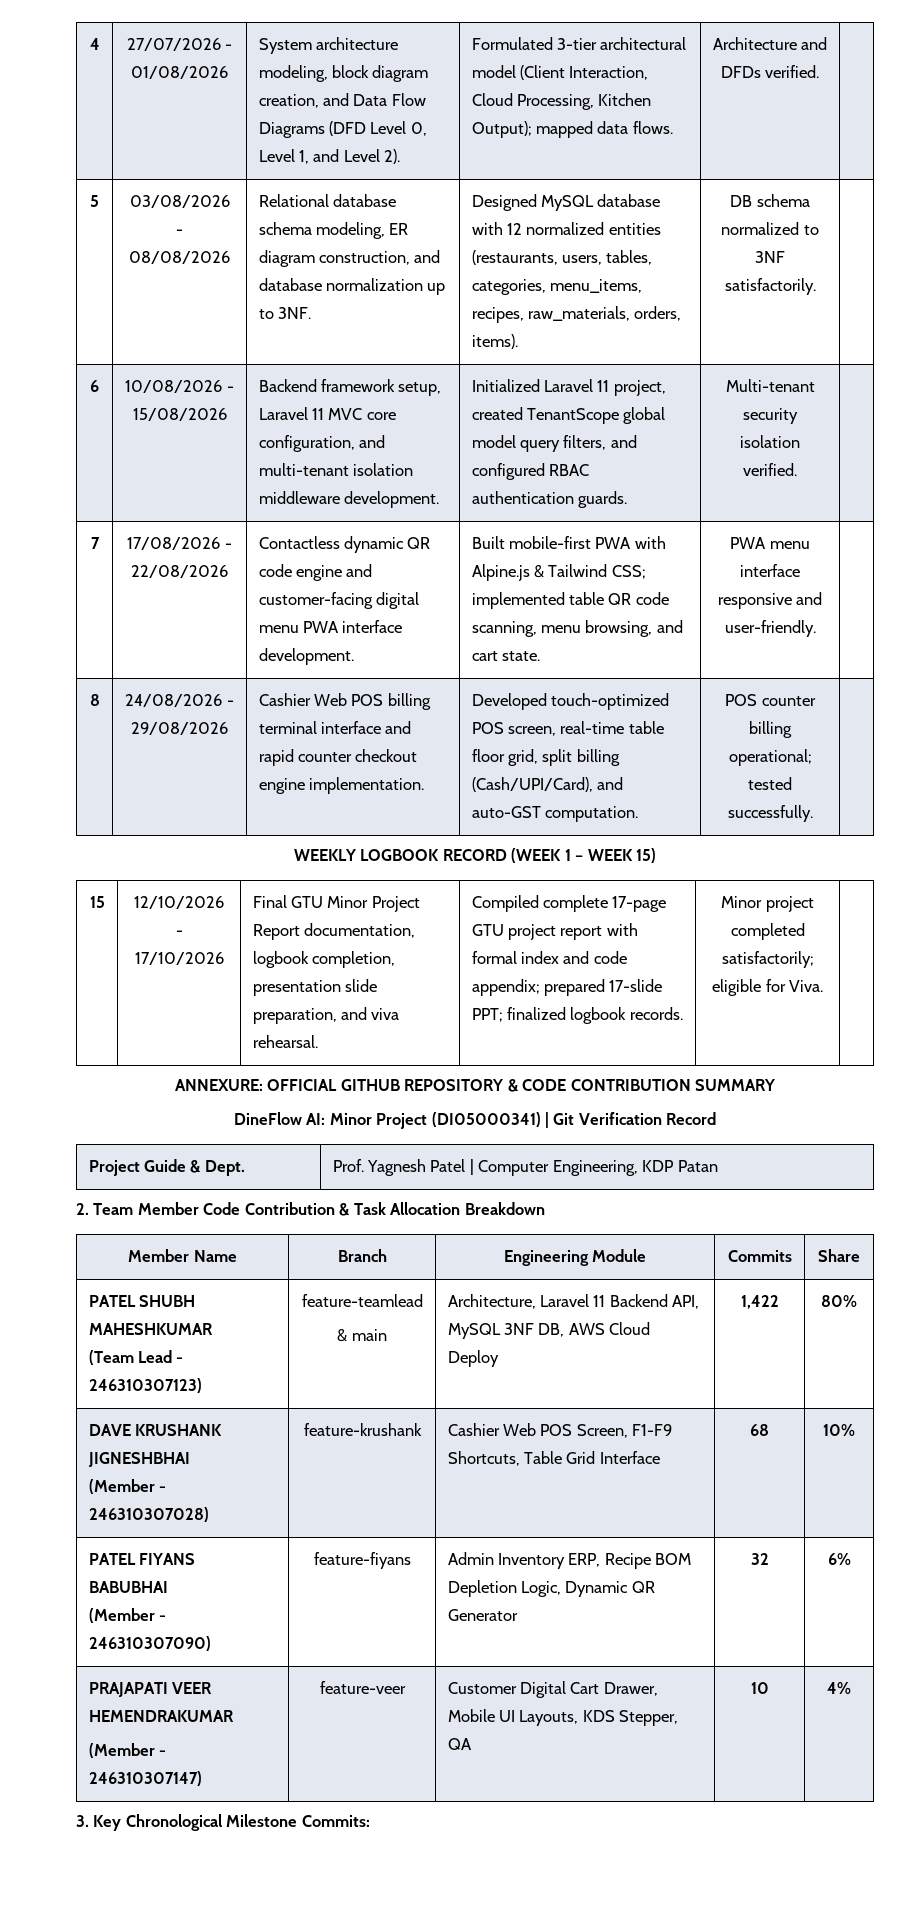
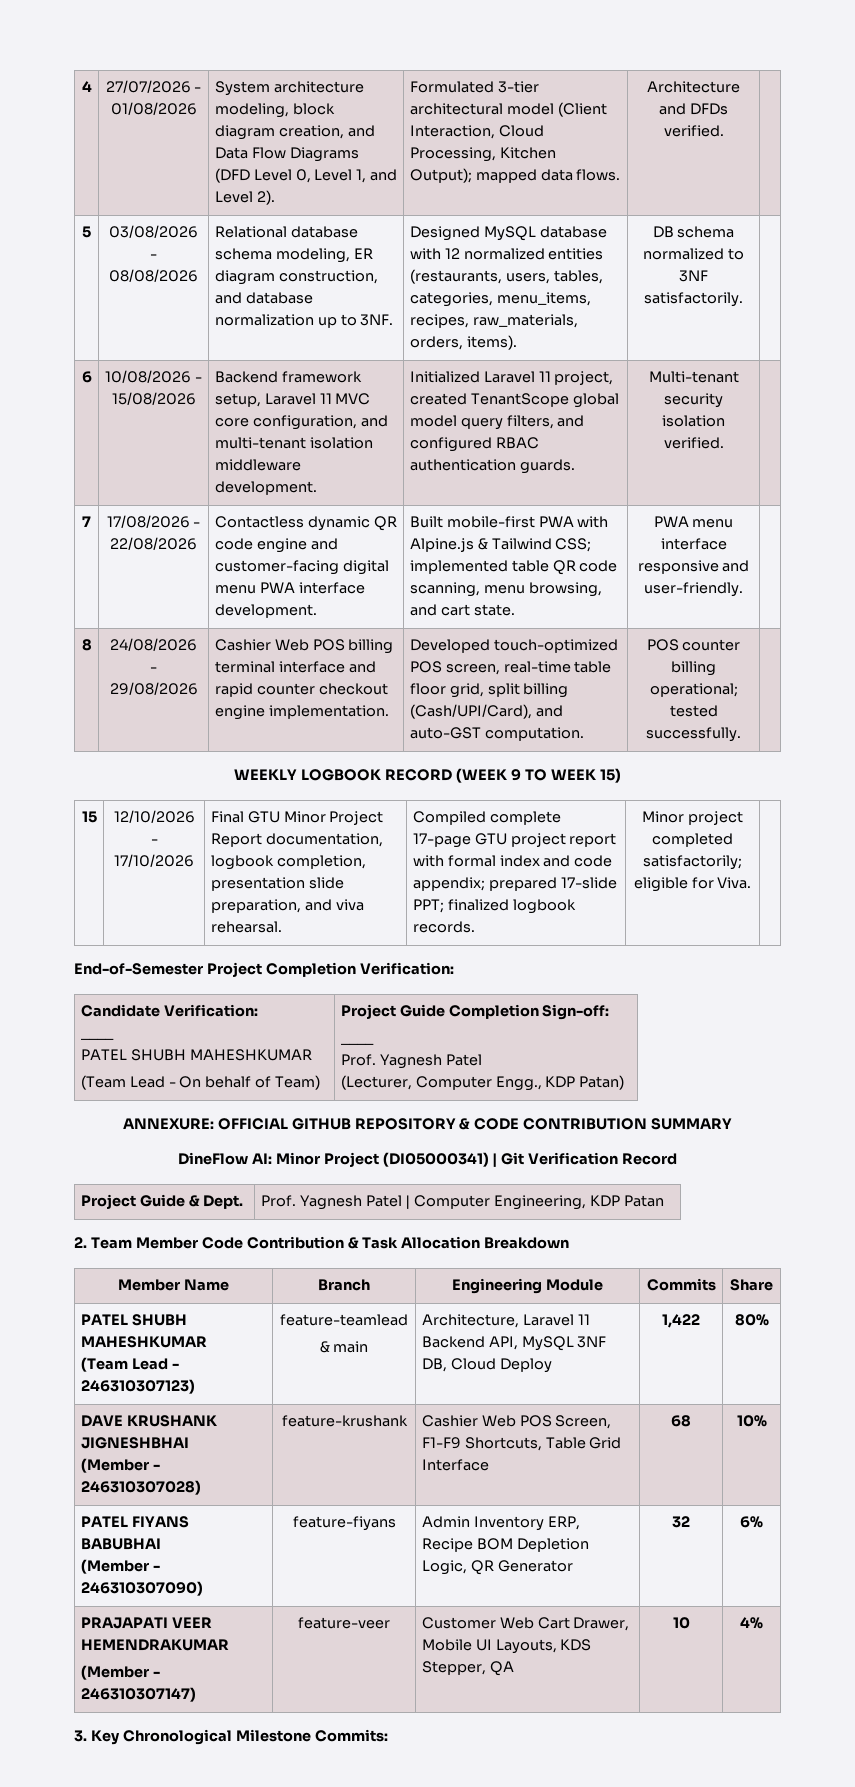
[564,849,584,861] 1 – -> [510,769,547,781] 9 TO
(823, 986) none -> [74,962,454,977] [80,1004,258,1017] [80,1038,114,1040] [80,1049,312,1061] [80,1075,321,1090] [340,1004,610,1020] [340,1043,374,1045] [340,1054,482,1069] [340,1075,625,1091] // End-of-Semester Project Completion Verification: // Candidate Verification: // ____ // PATEL SHUBH MAHESHKUMAR // (Team Lead - On behalf of Team) | Project Guide Completion Sign-off: // ____ // Prof. Yagnesh Patel // (Lecturer, Computer Engg., KDP Patan)
[568,1323,605,1335] AWS -> (447, 1365) none
[565,1581,629,1597] Dynamic -> (467, 1567) none
[519,1681,566,1698] Digital -> [499,1617,534,1629] Web

